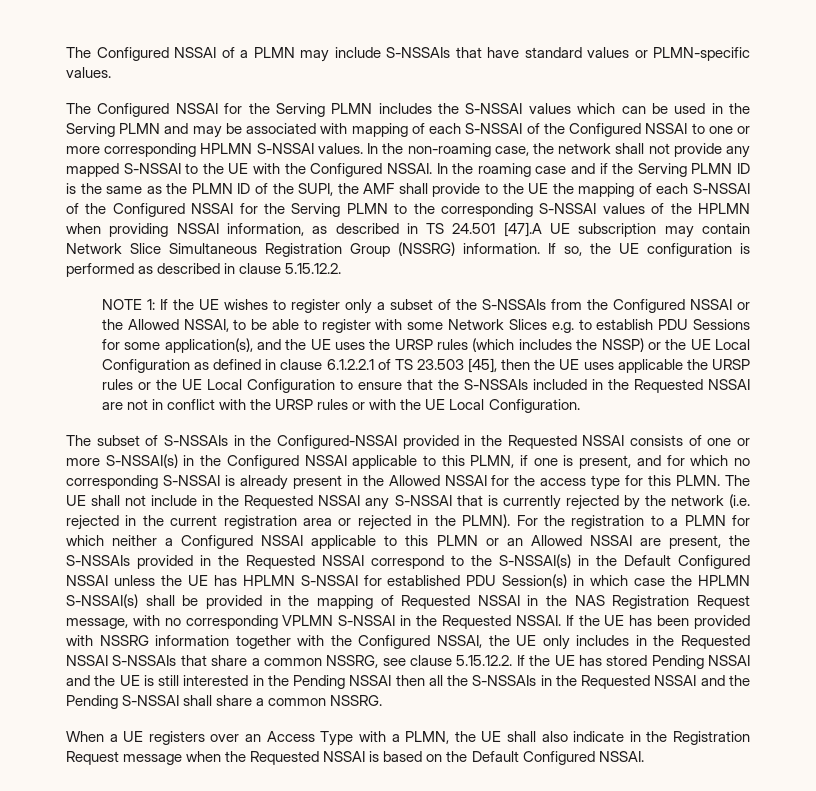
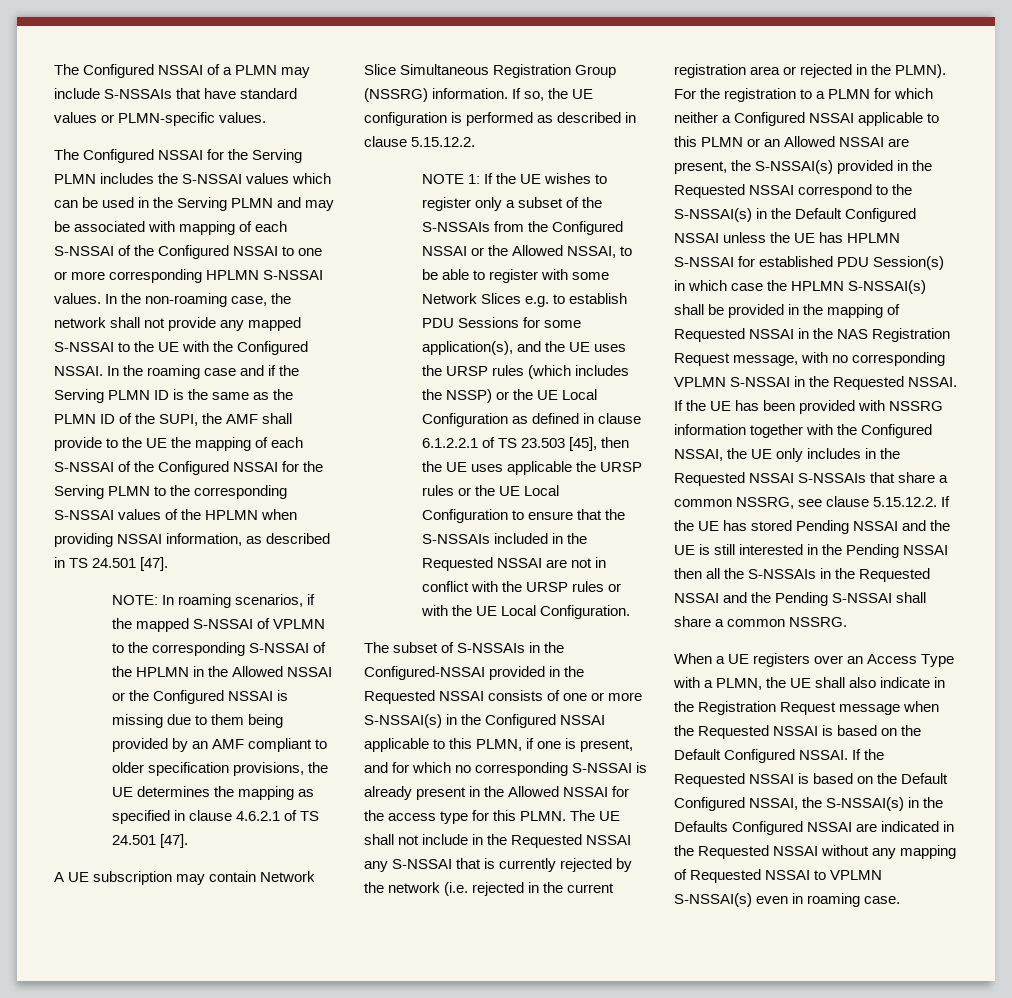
[503,222,542,237] [47].A -> [140,557,169,571] [112,594,316,608] [112,618,326,632] [112,642,327,656] [112,666,333,677] [112,690,289,704] [112,714,284,728] [112,738,328,752] [112,762,329,776] [112,786,315,800] [112,810,320,824] [112,834,189,848] [54,872,64,882] [47]. // NOTE: In roaming scenarios, if the mapped S-NSSAI of VPLMN to the corresponding S-NSSAI of the HPLMN in the Allowed NSSAI or the Configured NSSAI is missing due to them being provided by an AMF compliant to older specification provisions, the UE determines the mapping as specified in clause 4.6.2.1 of TS 24.501 [47]. // A
[66,555,130,566] S-NSSAIs -> [755,160,834,174] S-NSSAI(s)
(644, 756) none -> [852,749,885,760] [674,773,949,787] [674,797,944,811] [674,821,955,835] [674,845,957,859] [674,869,883,883] [674,893,901,907] If the Requested NSSAI is based on the Default Configured NSSAI, the S-NSSAI(s) in the Defaults Configured NSSAI are indicated in the Requested NSSAI without any mapping of Requested NSSAI to VPLMN S-NSSAI(s) even in roaming case.

